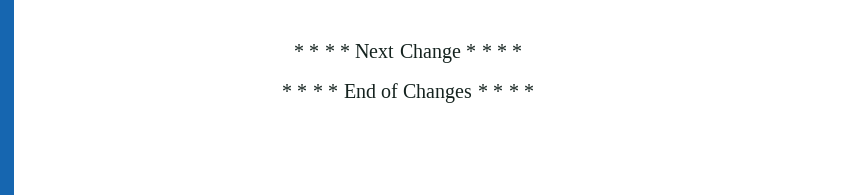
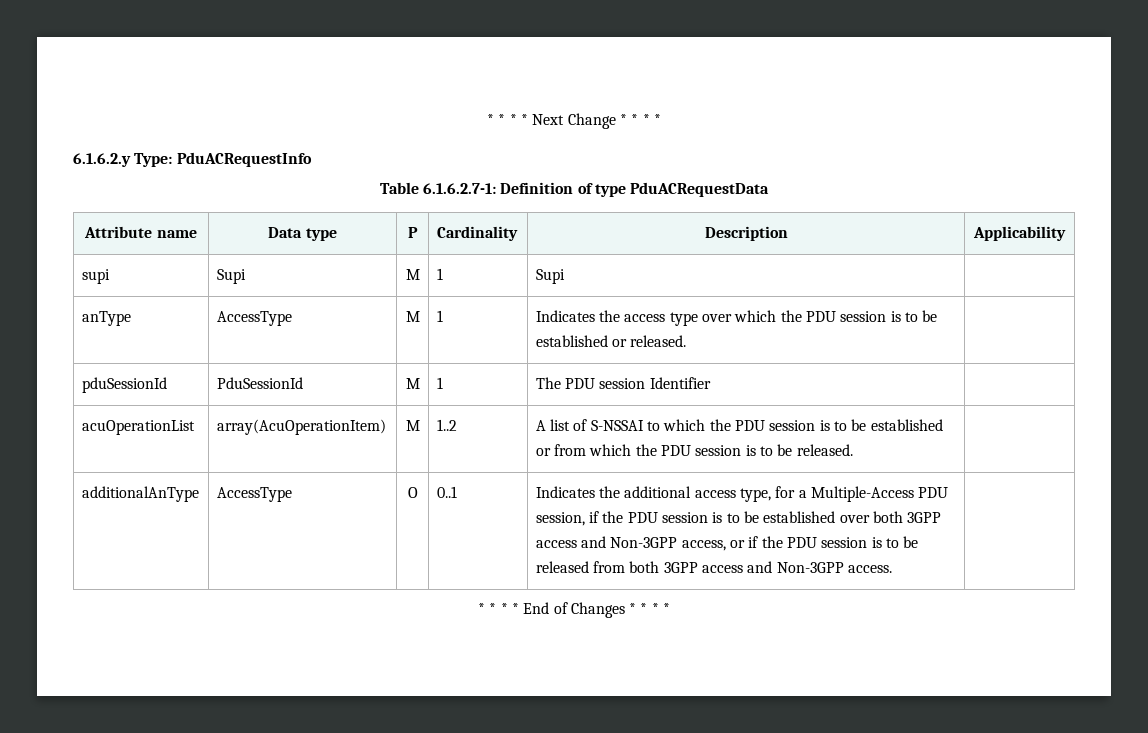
(523, 51) none -> [73,152,312,167] [379,182,770,197] [84,226,197,238] [268,227,337,241] [408,227,418,238] [436,226,518,241] [704,226,788,241] [973,226,1066,241] [81,269,110,284] [216,269,246,284] [405,269,420,280] [436,268,443,280] [535,269,565,284] [81,311,131,326] [216,311,292,326] [405,311,420,322] [436,310,443,322] [535,310,938,326] [535,335,687,347] [81,377,167,393] [216,377,303,389] [405,378,420,389] [436,377,443,389] [535,377,711,389] [81,420,195,435] [216,419,386,435] [405,420,420,431] [436,419,457,431] [535,419,943,431] [535,444,853,456] [81,486,199,502] [216,487,292,502] [407,487,418,498] [436,486,457,498] [535,486,949,502] [535,511,942,526] [535,536,919,551] [535,561,893,573] // 6.1.6.2.y Type: PduACRequestInfo // Table 6.1.6.2.7-1: Definition of type PduACRequestData // Attribute name | Data type | P | Cardinality | Description | Applicability // supi | Supi | M | 1 | Supi | // anType | AccessType | M | 1 | Indicates the access type over which the PDU session is to be established or released. | // pduSessionId | PduSessionId | M | 1 | The PDU session Identifier | // acuOperationList | array(AcuOperationItem) | M | 1..2 | A list of S-NSSAI to which the PDU session is to be established or from which the PDU session is to be released. | // additionalAnType | AccessType | O | 0..1 | Indicates the additional access type, for a Multiple-Access PDU session, if the PDU session is to be established over both 3GPP access and Non-3GPP access, or if the PDU session is to be released from both 3GPP access and Non-3GPP access. |

